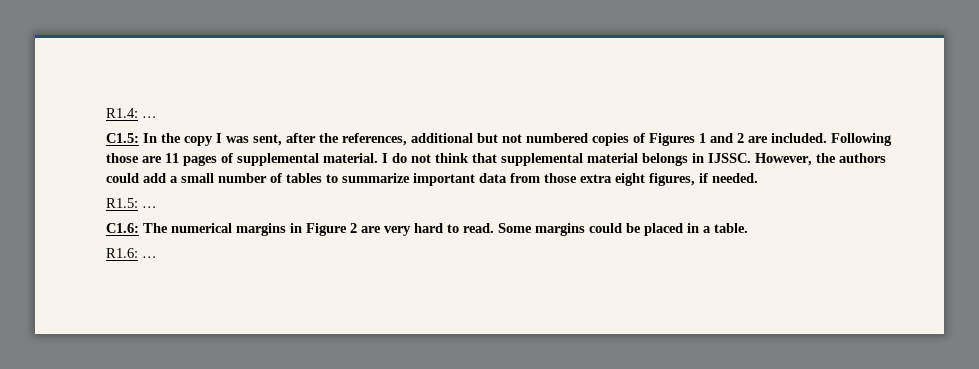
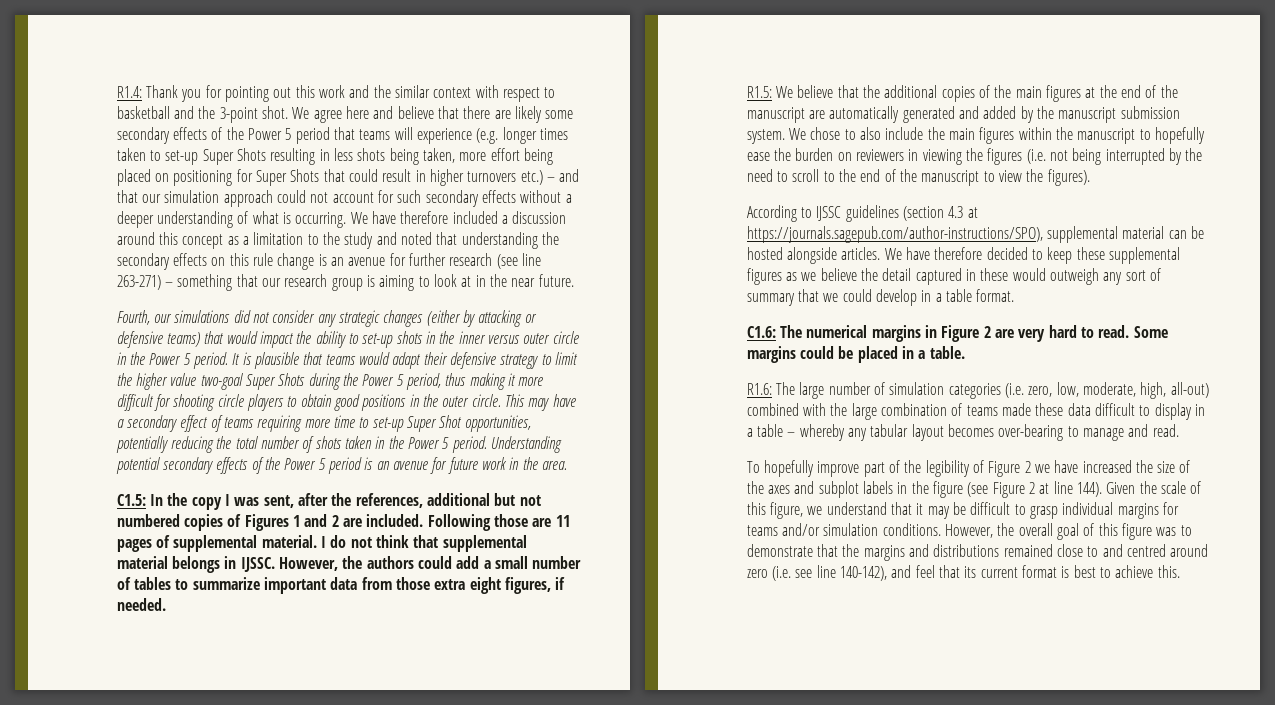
[141,116,157,118] … -> [146,85,556,102] [116,106,574,123] [116,127,568,144] [116,148,553,165] [116,169,580,186] [116,190,572,207] [116,211,567,228] [116,232,559,249] [116,253,541,270] [116,274,574,291] [116,310,537,327] [116,331,579,348] [116,352,578,369] [116,373,544,390] [116,394,576,411] [116,415,531,432] [115,436,562,453] [115,457,567,474] Thank you for pointing out this work and the similar context with respect to basketball and the 3-point shot. We agree here and believe that there are likely some secondary effects of the Power 5 period that teams will experience (e.g. longer times taken to set-up Super Shots resulting in less shots being taken, more effort being placed on positioning for Super Shots that could result in higher turnovers etc.) – and that our simulation approach could not account for such secondary effects without a deeper understanding of what is occurring. We have therefore included a discussion around this concept as a limitation to the study and noted that understanding the secondary effects on this rule change is an avenue for further research (see line 263-271) – something that our research group is aiming to look at in the near future. // Fourth, our simulations did not consider any strategic changes (either by attacking or defensive teams) that would impact the ability to set-up shots in the inner versus outer circle in the Power 5 period. It is plausible that teams would adapt their defensive strategy to limit the higher value two-goal Super Shots during the Power 5 period, thus making it more difficult for shooting circle players to obtain good positions in the outer circle. This may have a secondary effect of teams requiring more time to set-up Super Shot opportunities, potentially reducing the total number of shots taken in the Power 5 period. Understanding potential secondary effects of the Power 5 period is an avenue for future work in the area.
[141,206,157,208] … -> [776,85,1178,102] [746,106,1180,123] [746,127,1205,144] [746,148,1203,165] [746,169,1090,186] [746,205,978,222] [746,226,1204,243] [746,247,1180,264] [746,268,1161,285] [746,289,1015,306] We believe that the additional copies of the main figures at the end of the manuscript are automatically generated and added by the manuscript submission system. We chose to also include the main figures within the manuscript to hopefully ease the burden on reviewers in viewing the figures (i.e. not being interrupted by the need to scroll to the end of the manuscript to view the figures). // According to IJSSC guidelines (section 4.3 at https://journals.sagepub.com/author-instructions/SPO), supplemental material can be hosted alongside articles. We have therefore decided to keep these supplemental figures as we believe the detail captured in these would outweigh any sort of summary that we could develop in a table format.
[141,256,157,258] … -> [776,382,1209,399] [746,403,1205,420] [746,424,1179,441] [746,460,1191,477] [746,481,1202,498] [746,502,1179,519] [746,523,1192,540] [746,544,1209,561] [746,565,1180,581] The large number of simulation categories (i.e. zero, low, moderate, high, all-out) combined with the large combination of teams made these data difficult to display in a table – whereby any tabular layout becomes over-bearing to manage and read. // To hopefully improve part of the legibility of Figure 2 we have increased the size of the axes and subplot labels in the figure (see Figure 2 at line 144). Given the scale of this figure, we understand that it may be difficult to grasp individual margins for teams and/or simulation conditions. However, the overall goal of this figure was to demonstrate that the margins and distributions remained close to and centred around zero (i.e. see line 140-142), and feel that its current format is best to achieve this.

